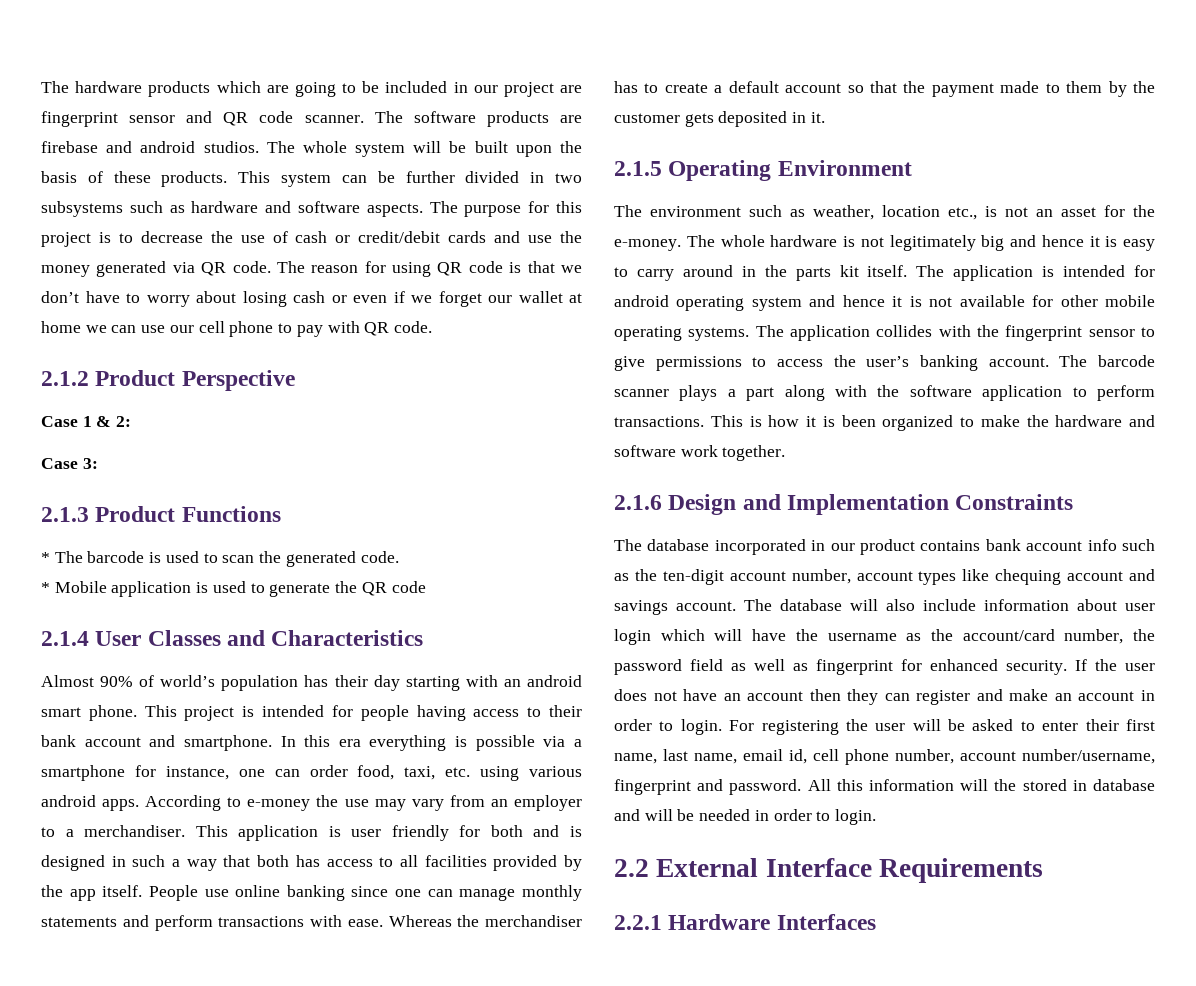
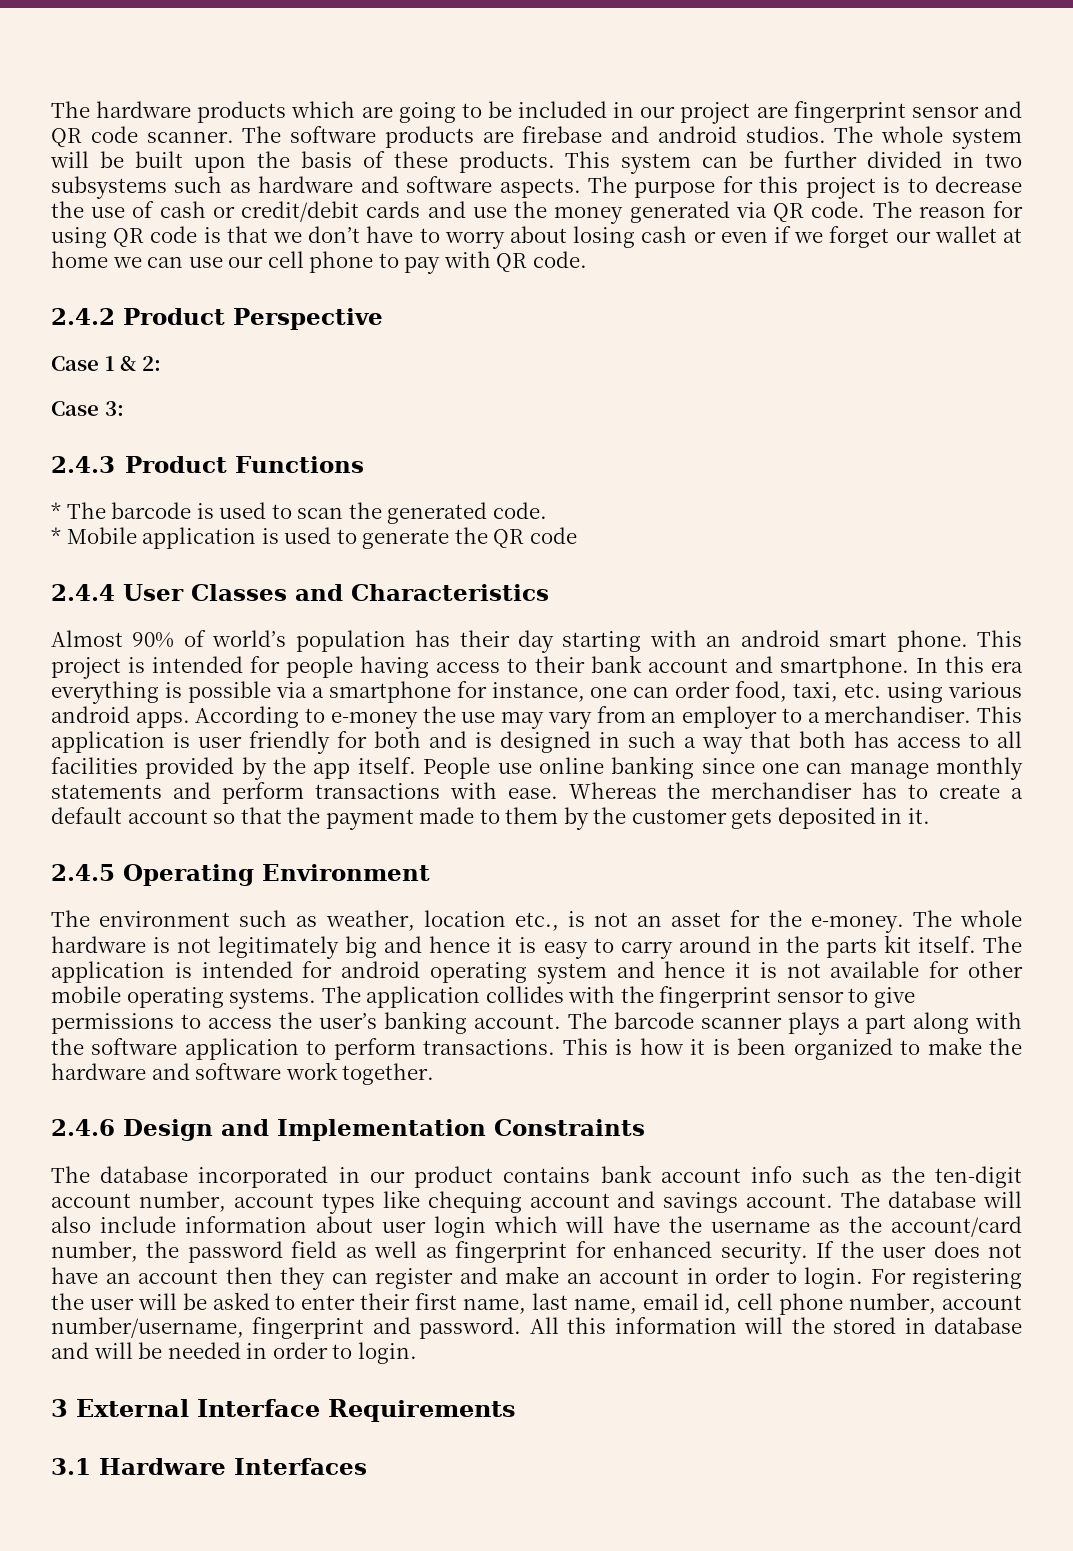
[41,371,89,386] 2.1.2 -> [51,308,115,325] 2.4.2
[41,507,89,522] 2.1.3 -> [51,456,115,473] 2.4.3
[41,631,89,646] 2.1.4 -> [51,584,115,601] 2.4.4
[614,161,662,176] 2.1.5 -> [51,864,115,881] 2.4.5
[614,495,662,510] 2.1.6 -> [51,1119,115,1136] 2.4.6
[614,859,649,877] 2.2 -> [51,1399,68,1417] 3
[614,915,662,930] 2.2.1 -> [51,1458,91,1475] 3.1

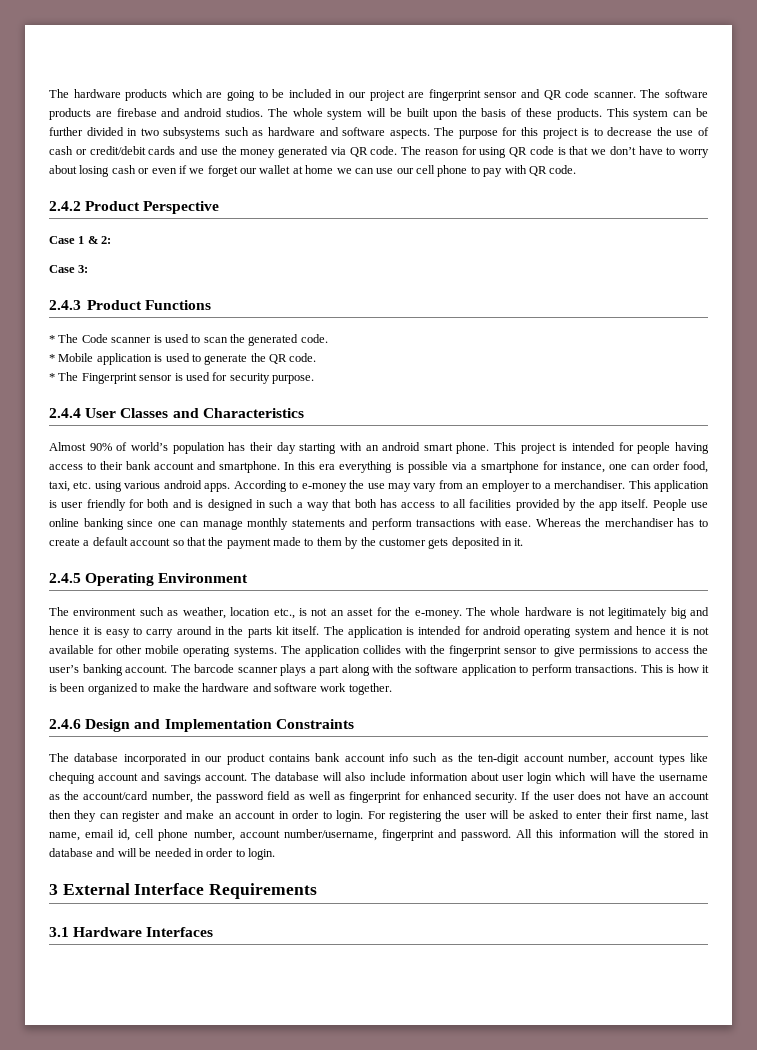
[111,502,192,519] barcode -> [81,334,152,343] Code scanner
[529,527,577,544] code -> [289,353,317,362] [49,372,314,384] code. // * The Fingerprint sensor is used for security purpose.

